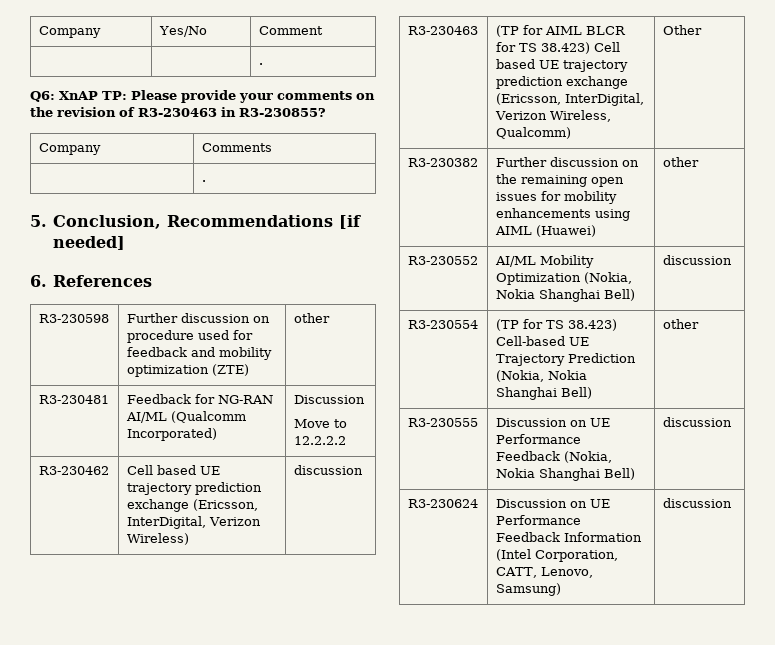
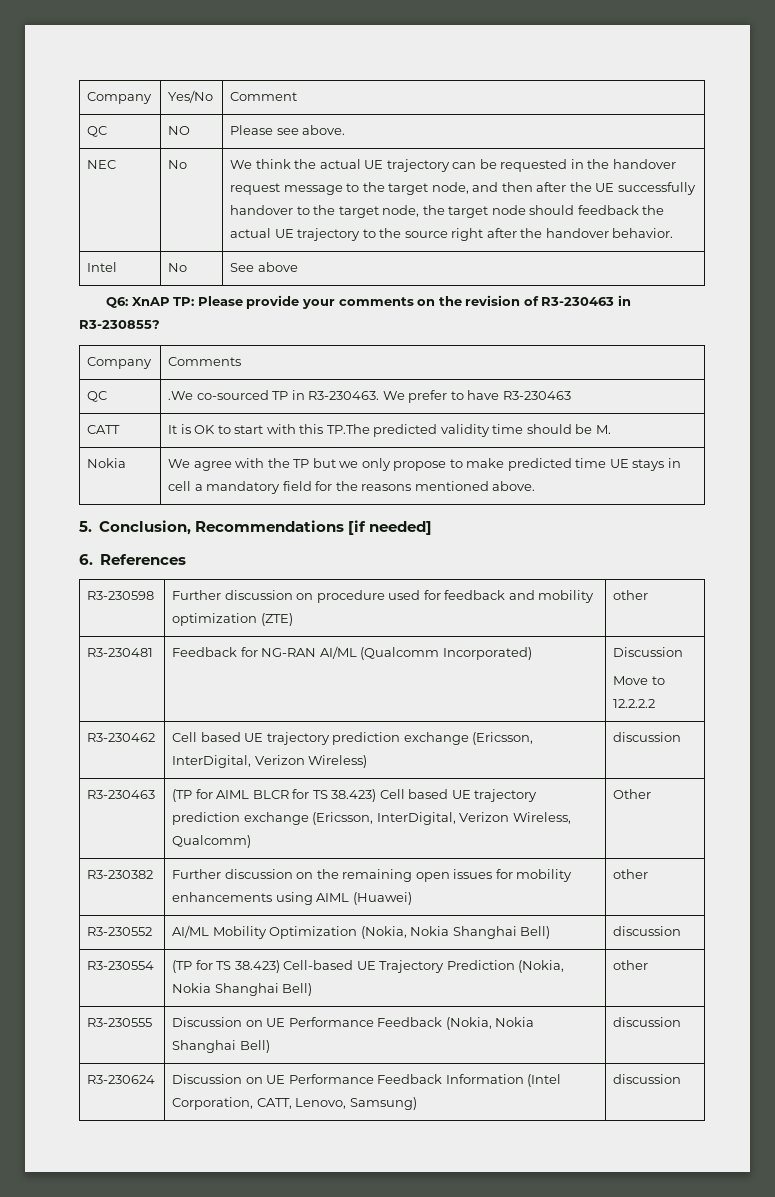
[258,63,263,65] | | . -> [87,126,108,137] [168,126,191,135] [230,125,346,135] [87,160,117,169] [168,160,188,169] [230,159,676,172] [230,182,696,195] [230,205,665,218] [230,228,674,241] [87,262,118,272] [168,263,188,272] [230,262,298,272] QC | NO | Please see above. // NEC | No | We think the actual UE trajectory can be requested in the handover request message to the target node, and then after the UE successfully handover to the target node, the target node should feedback the actual UE trajectory to the source right after the handover behavior. // Intel | No | See above
[201,180,206,182] | . -> [87,391,108,402] [168,390,571,403] [87,425,121,434] [168,424,611,437] [87,458,127,468] [168,458,681,471] [168,481,536,494] QC | .We co-sourced TP in R3-230463. We prefer to have R3-230463 // CATT | It is OK to start with this TP.The predicted validity time should be M. // Nokia | We agree with the TP but we only propose to make predicted time UE stays in cell a mandatory field for the reasons mentioned above.

